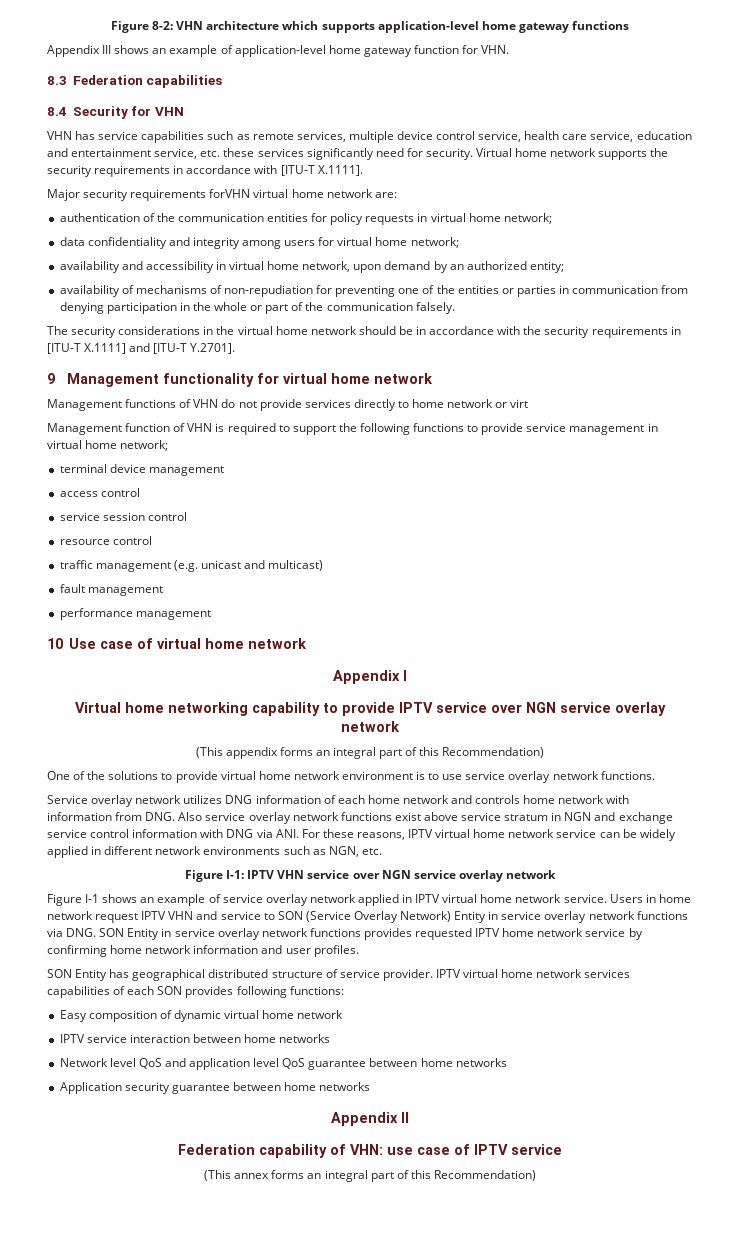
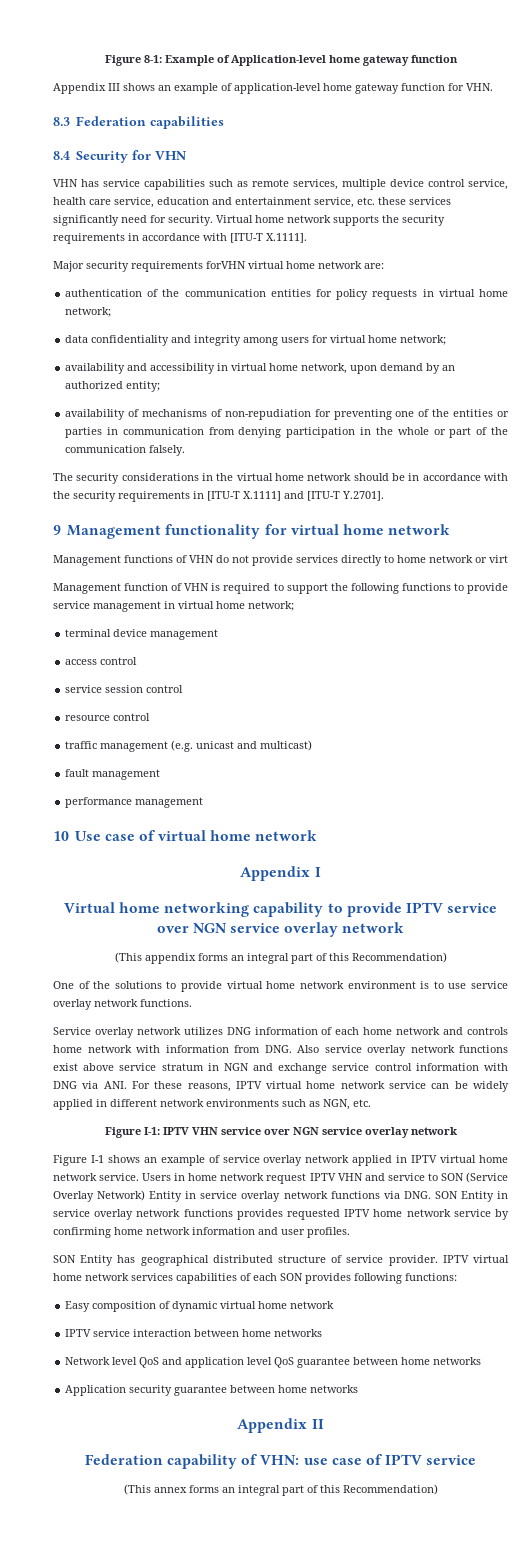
[111,21,629,33] Figure 8-2: VHN architecture which supports application-level home gateway functions -> [104,55,458,66] Figure 8-1: Example of Application-level home gateway function

